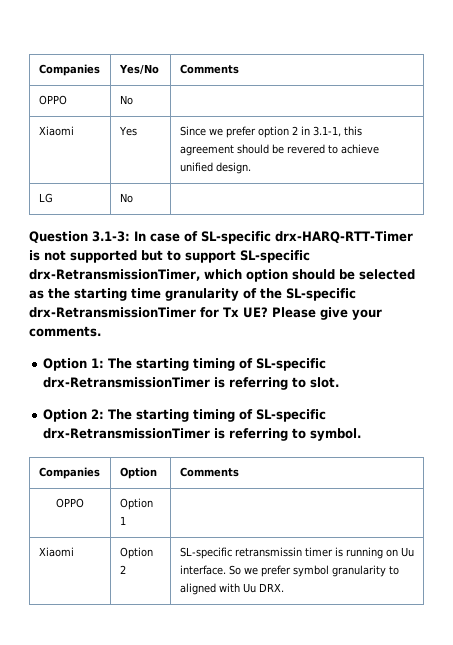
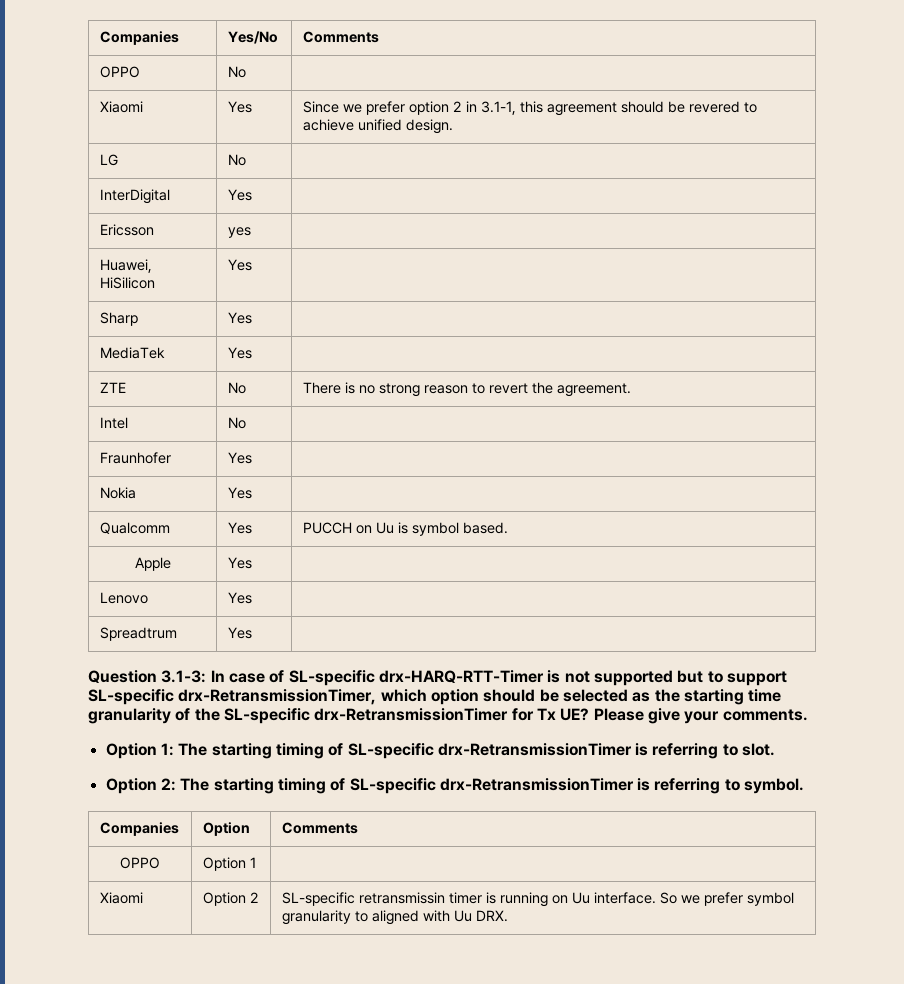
(133, 198) none -> [99,189,170,204] [227,189,252,201] [99,224,154,236] [227,227,251,238] [99,259,152,273] [99,277,155,289] [227,259,252,271] [99,312,138,326] [227,312,252,324] [99,347,165,359] [227,347,252,359] [99,382,126,393] [227,382,246,394] [302,382,631,397] [99,417,128,429] [227,417,246,429] [99,452,171,464] [227,452,252,464] [99,487,136,499] [227,487,252,499] [99,522,170,534] [227,522,252,534] [302,522,508,536] [134,557,171,571] [227,557,252,569] [99,592,148,604] [227,592,252,604] [99,627,177,641] [227,627,252,639] // InterDigital | Yes | // Ericsson | yes | // Huawei, HiSilicon | Yes | // Sharp | Yes | // MediaTek | Yes | // ZTE | No | There is no strong reason to revert the agreement. // Intel | No | // Fraunhofer | Yes | // Nokia | Yes | // Qualcomm | Yes | PUCCH on Uu is symbol based. // Apple | Yes | // Lenovo | Yes | // Spreadtrum | Yes |

